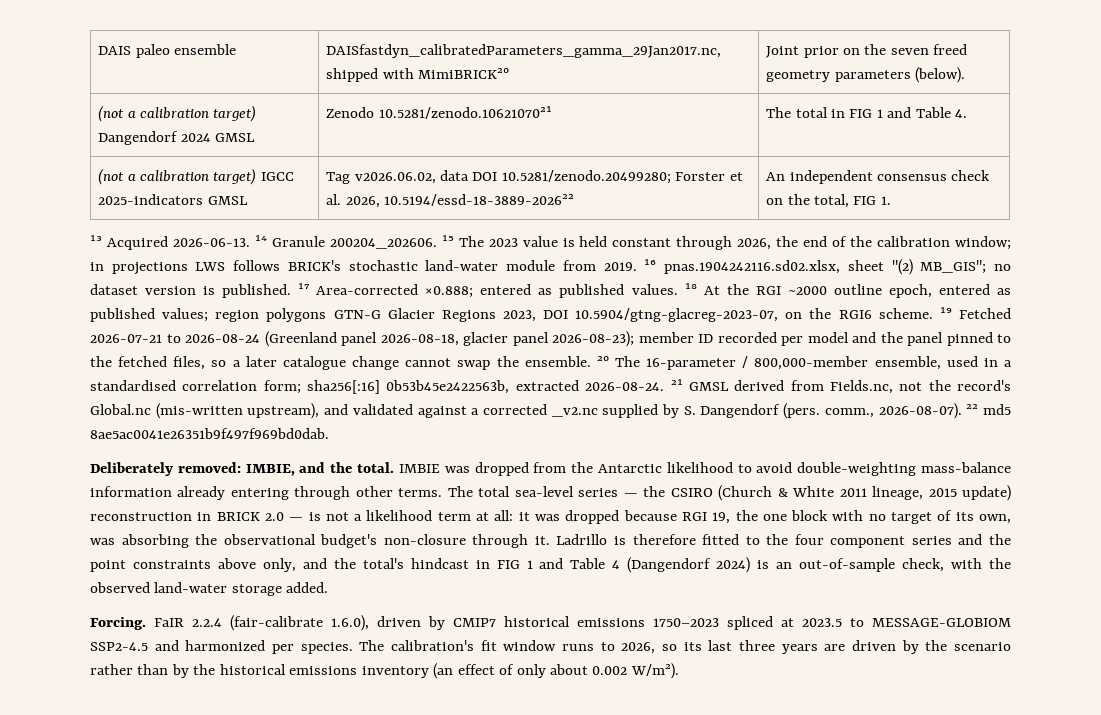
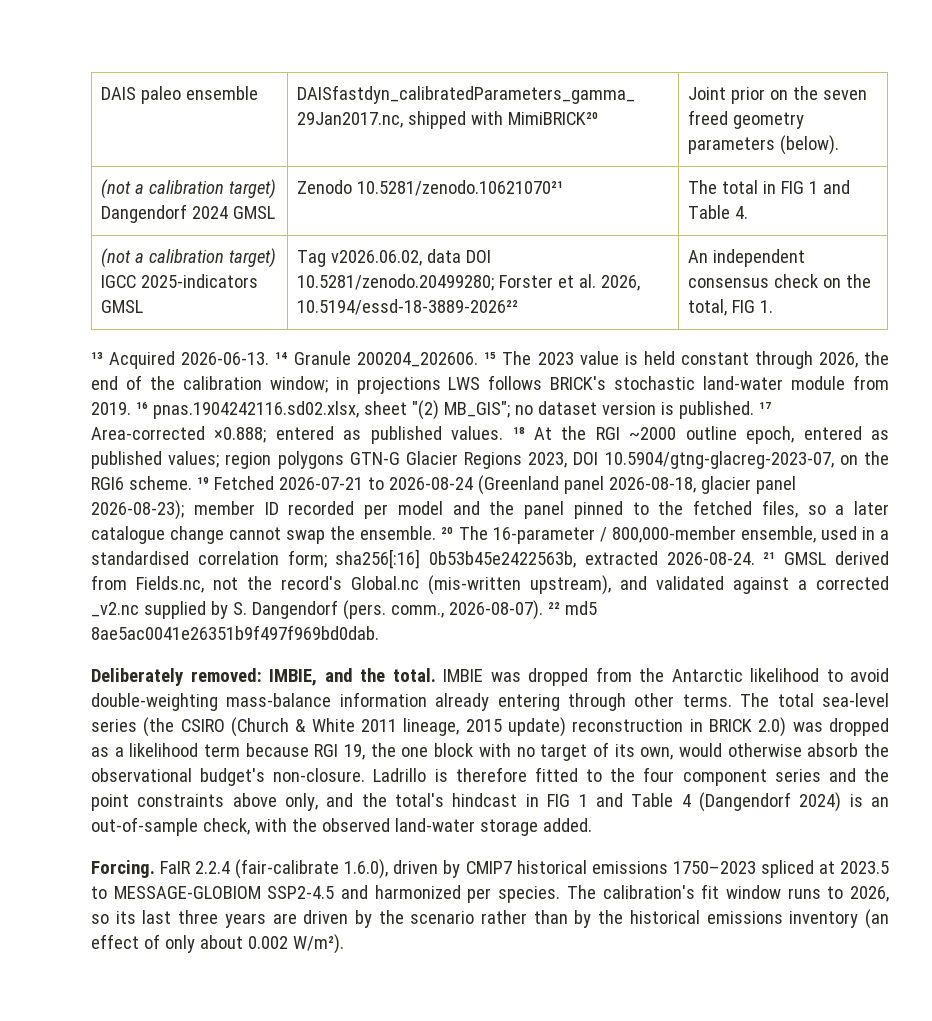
[623,486,666,497] — the -> [143,717,175,737] (the
[264,510,620,524] 2.0 — is not a likelihood term at all: it was dropped -> [758,717,890,737] [91,743,241,757] 2.0) was dropped as a likelihood term
[90,534,550,548] was absorbing the observational budget's non-closure through it. -> [678,743,890,757] [91,768,366,786] would otherwise absorb the observational budget's non-closure.

